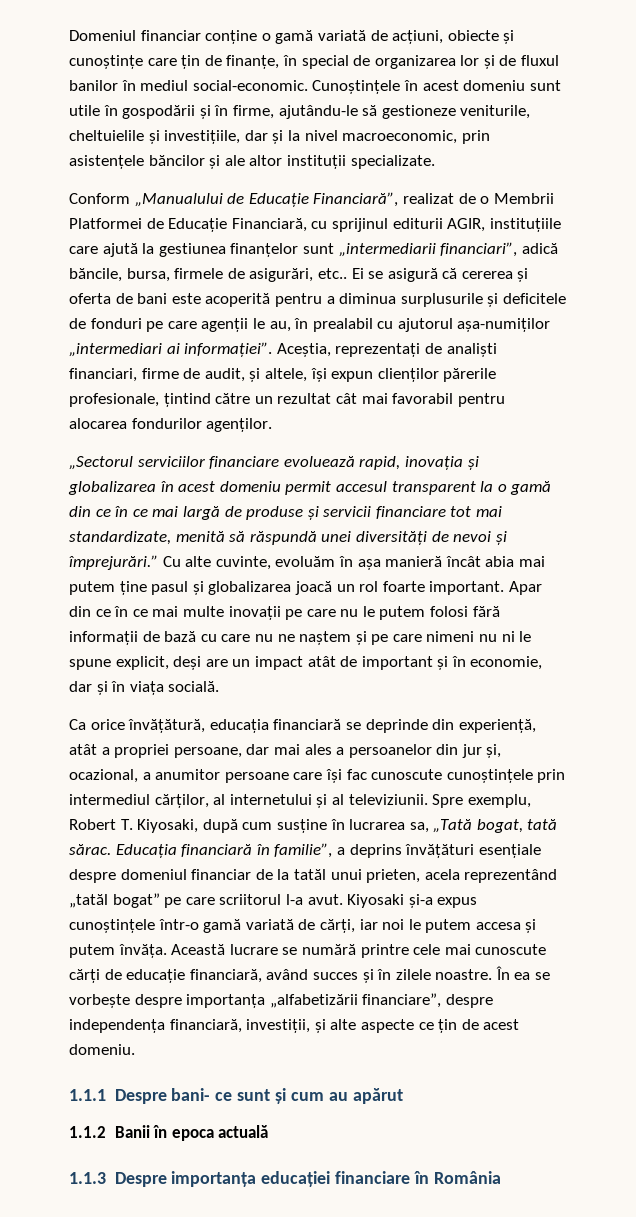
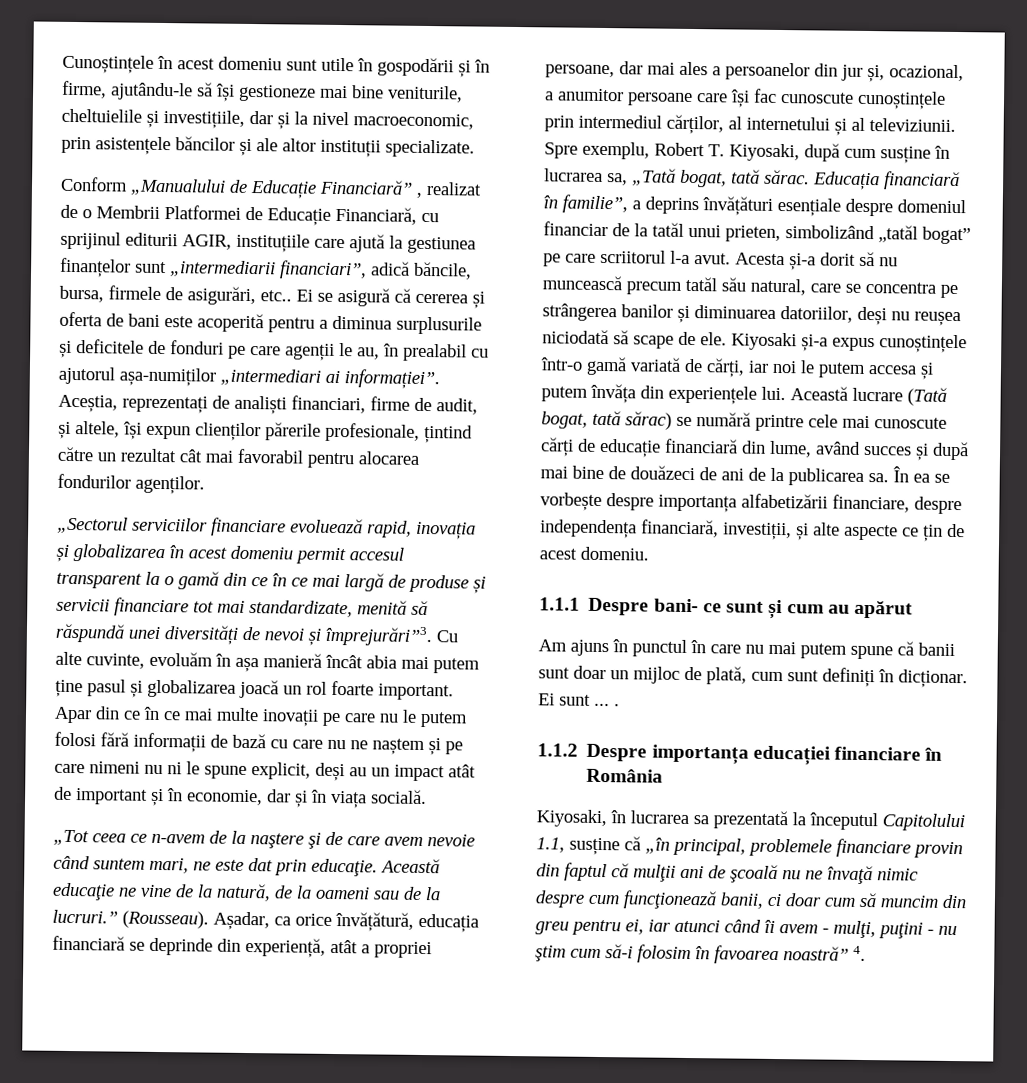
[69,30,515,44] [69,55,560,69] [69,80,308,91] Domeniul financiar conține o gamă variată de acțiuni, obiecte și cunoștințe care țin de finanțe, în special de organizarea lor și de fluxul banilor în mediul social-economic. -> (62, 64) none
[381,105,456,119] gestioneze -> [215,83,384,102] își gestioneze mai bine
[313,192,399,207] Financiară”, -> [319,179,422,198] Financiară” ,
[69,555,158,570] împrejurări.” -> [325,625,433,647] împrejurări”3.
[205,659,228,667] are -> [349,767,367,777] au
[69,719,86,730] Ca -> [53,829,475,849] [53,855,440,877] [52,882,441,902] [52,909,291,931] „Tot ceea ce n-avem de la naştere şi de care avem nevoie când suntem mari, ne este dat prin educaţie. Această educaţie ne vine de la natură, de la oameni sau de la lucruri.” (Rousseau). Așadar, ca
[424,869,558,883] acela reprezentând -> [785,225,875,240] simbolizând
(343, 899) none -> [735,251,898,271] [542,275,958,299] [542,303,961,327] [542,329,727,349] Acesta și-a dorit să nu muncească precum tatăl său natural, care se concentra pe strângerea banilor și diminuarea datoriilor, deși nu reușea niciodată să scape de ele.
[118,944,278,958] învăța. Această lucrare -> [590,383,947,406] [541,410,672,430] învăța din experiențele lui. Această lucrare (Tată bogat, tată sărac)
[189,969,493,983] financiară, având succes și în zilele noastre. -> [665,438,969,461] [540,465,889,486] financiară din lume, având succes și după mai bine de douăzeci de ani de la publicarea sa.
[269,993,442,1008] „alfabetizării financiare”, -> [741,493,910,513] alfabetizării financiare,
[69,1125,269,1141] [69,1172,106,1184] 1.1.2 Banii în epoca actuală // 1.1.3 -> [538,639,955,660] [538,665,968,689] [538,693,620,707] [537,743,578,757] Am ajuns în punctul în care nu mai putem spune că banii sunt doar un mijloc de plată, cum sunt definiți în dicționar. Ei sunt ... . // 1.1.2
(501, 1177) none -> [536,809,965,832] [536,836,963,859] [536,862,919,885] [535,890,967,910] [535,919,957,939] [535,944,866,965] // Kiyosaki, în lucrarea sa prezentată la începutul Capitolului 1.1, susține că „în principal, problemele financiare provin din faptul că mulţii ani de şcoală nu ne învaţă nimic despre cum funcţionează banii, ci doar cum să muncim din greu pentru ei, iar atunci când îi avem - mulţi, puţini - nu ştim cum să-i folosim în favoarea noastră” 4.

